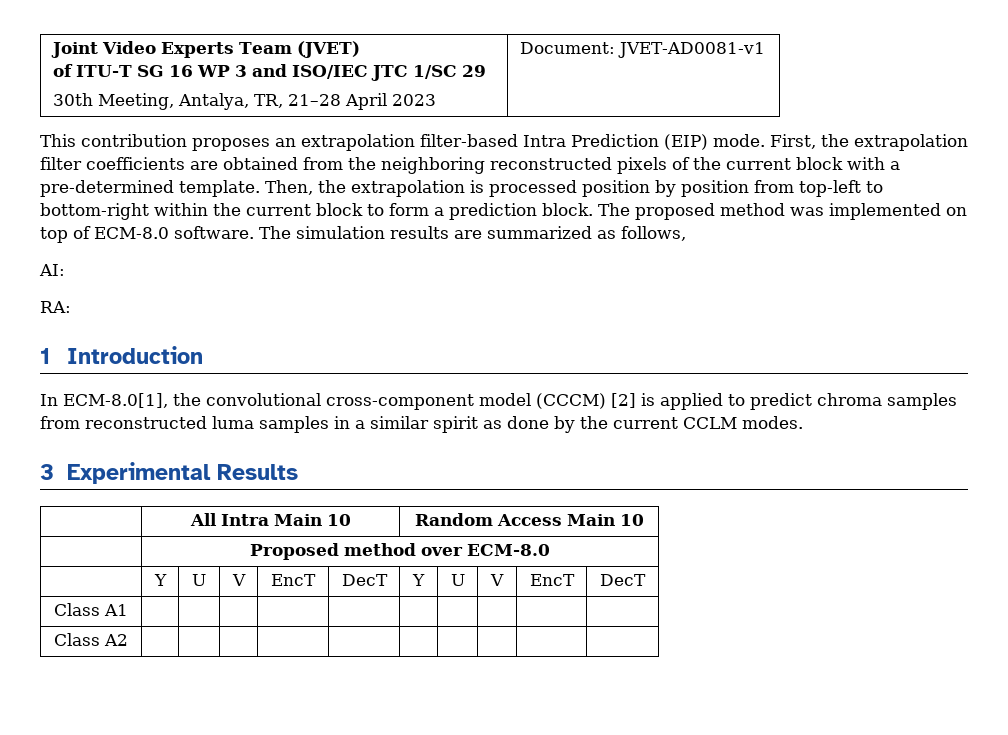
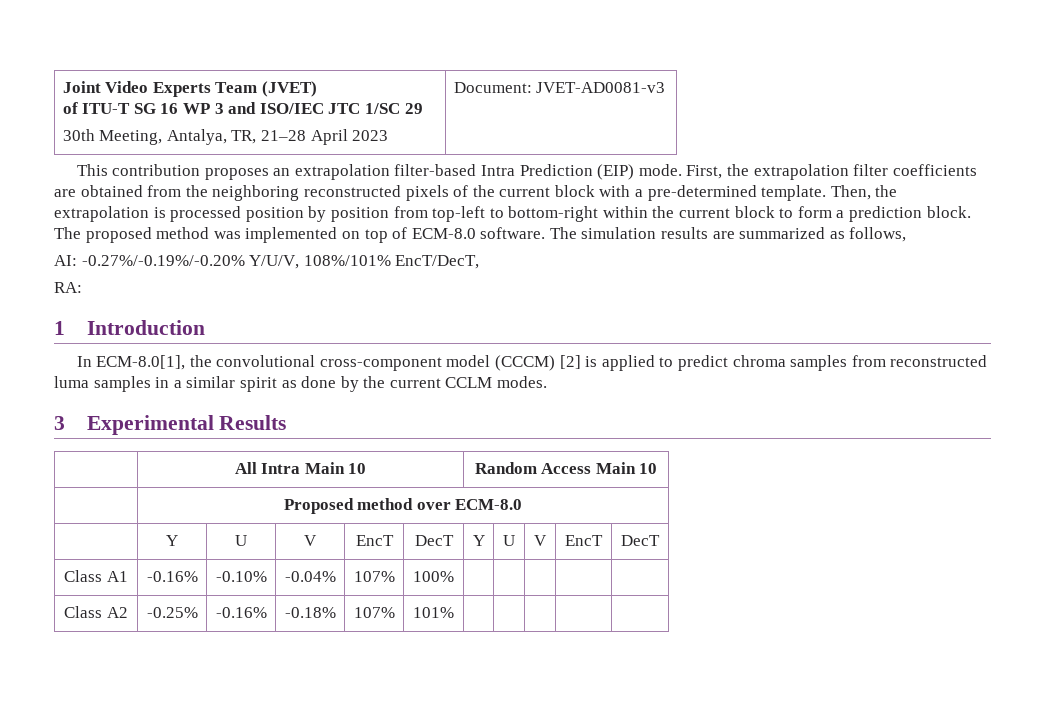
[617,42,765,58] JVET-AD0081-v1 -> [536,82,666,93] JVET-AD0081-v3
(65, 270) none -> [81,255,480,269] -0.27%/-0.19%/-0.20% Y/U/V, 108%/101% EncT/DecT,
[54,633,128,646] | | | | | | | | | // Class A2 | | | | | -> [146,571,198,582] [215,571,267,582] [284,571,336,582] [353,571,395,582] [413,571,454,582] [64,606,128,618] [146,607,198,618] [215,607,267,618] [284,607,336,618] [353,607,395,618] [413,607,454,618] -0.16% | -0.10% | -0.04% | 107% | 100% | | | | | // Class A2 | -0.25% | -0.16% | -0.18% | 107% | 101%

